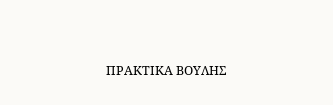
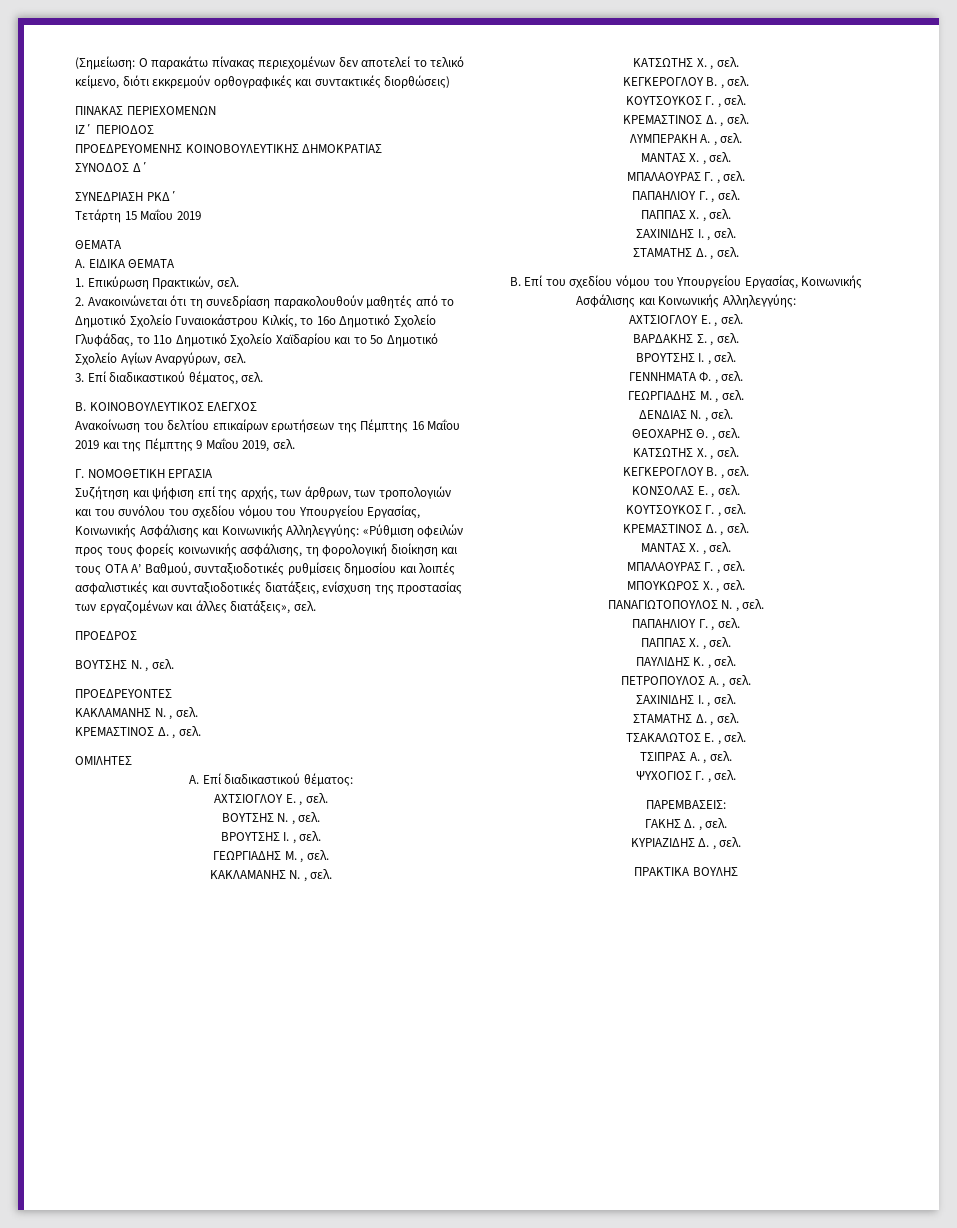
(105, 70) none -> [75,56,465,70] [75,75,451,89] [75,106,216,115] [75,124,154,134] [75,144,383,153] [75,162,148,172] [75,191,177,201] [75,209,201,223] [75,240,122,249] [75,259,176,268] [75,276,239,290] [75,295,455,309] [75,314,436,328] [75,333,438,347] [75,352,246,366] [75,371,264,385] [75,402,258,411] [75,419,461,433] [75,438,295,452] [75,469,214,478] [75,486,451,500] [75,505,421,519] [75,524,464,538] [75,543,459,557] [75,562,456,576] [75,581,463,595] [75,600,316,614] [75,631,137,640] [75,659,174,672] [75,689,172,698] [75,707,198,720] [75,726,201,739] [75,756,132,765] [189,773,353,787] [214,793,328,806] [221,812,321,825] [220,831,322,844] [213,850,329,863] [209,869,333,882] [633,57,739,70] [622,76,750,89] [625,95,747,108] [623,114,749,127] [629,133,743,146] [640,152,732,165] [626,171,746,184] [632,190,740,203] [640,209,732,222] [636,228,736,241] [633,247,739,260] [509,275,863,289] [576,294,796,308] [629,314,743,327] [633,333,739,346] [635,352,737,365] [628,371,744,384] [628,390,744,403] [638,409,734,422] [631,428,741,441] [633,447,739,460] [622,466,750,479] [632,485,740,498] [625,504,747,517] [623,523,749,536] [640,542,732,555] [626,561,746,574] [627,580,745,593] [607,599,765,612] [632,618,740,631] [640,637,732,650] [635,656,737,669] [621,675,751,688] [636,694,736,707] [633,713,739,726] [625,732,747,745] [640,751,732,764] [635,770,737,783] [646,800,726,809] [644,818,728,831] [630,837,742,850] (Σημείωση: Ο παρακάτω πίνακας περιεχομένων δεν αποτελεί το τελικό κείμενο, διότι εκκρεμούν ορθογραφικές και συντακτικές διορθώσεις) // ΠΙΝΑΚΑΣ ΠΕΡΙΕΧΟΜΕΝΩΝ // ΙΖ΄ ΠΕΡΙΟΔΟΣ // ΠΡΟΕΔΡΕΥΟΜΕΝΗΣ ΚΟΙΝΟΒΟΥΛΕΥΤΙΚΗΣ ΔΗΜΟΚΡΑΤΙΑΣ // ΣΥΝΟΔΟΣ Δ΄ // ΣΥΝΕΔΡΙΑΣΗ ΡΚΔ΄ // Τετάρτη 15 Μαΐου 2019 // ΘΕΜΑΤΑ // Α. ΕΙΔΙΚΑ ΘΕΜΑΤΑ // 1. Επικύρωση Πρακτικών, σελ. // 2. Ανακοινώνεται ότι τη συνεδρίαση παρακολουθούν μαθητές από το Δημοτικό Σχολείο Γυναιοκάστρου Κιλκίς, το 16ο Δημοτικό Σχολείο Γλυφάδας, το 11ο Δημοτικό Σχολείο Χαϊδαρίου και το 5ο Δημοτικό Σχολείο Αγίων Αναργύρων, σελ. // 3. Επί διαδικαστικού θέματος, σελ. // Β. ΚΟΙΝΟΒΟΥΛΕΥΤΙΚΟΣ ΕΛΕΓΧΟΣ // Ανακοίνωση του δελτίου επικαίρων ερωτήσεων της Πέμπτης 16 Μαΐου 2019 και της Πέμπτης 9 Μαΐου 2019, σελ. // Γ. ΝΟΜΟΘΕΤΙΚΗ ΕΡΓΑΣΙΑ // Συζήτηση και ψήφιση επί της αρχής, των άρθρων, των τροπολογιών και του συνόλου του σχεδίου νόμου του Υπουργείου Εργασίας, Κοινωνικής Ασφάλισης και Κοινωνικής Αλληλεγγύης: «Ρύθμιση οφειλών προς τους φορείς κοινωνικής ασφάλισης, τη φορολογική διοίκηση και τους ΟΤΑ Α’ Βαθμού, συνταξιοδοτικές ρυθμίσεις δημοσίου και λοιπές ασφαλιστικές και συνταξιοδοτικές διατάξεις, ενίσχυση της προστασίας των εργαζομένων και άλλες διατάξεις», σελ. // ΠΡΟΕΔΡΟΣ // ΒΟΥΤΣΗΣ Ν. , σελ. // ΠΡΟΕΔΡΕΥΟΝΤΕΣ // ΚΑΚΛΑΜΑΝΗΣ Ν. , σελ. // ΚΡΕΜΑΣΤΙΝΟΣ Δ. , σελ. // ΟΜΙΛΗΤΕΣ // Α. Επί διαδικαστικού θέματος: // ΑΧΤΣΙΟΓΛΟΥ Ε. , σελ. // ΒΟΥΤΣΗΣ Ν. , σελ. // ΒΡΟΥΤΣΗΣ Ι. , σελ. // ΓΕΩΡΓΙΑΔΗΣ Μ. , σελ. // ΚΑΚΛΑΜΑΝΗΣ Ν. , σελ. // ΚΑΤΣΩΤΗΣ Χ. , σελ. // ΚΕΓΚΕΡΟΓΛΟΥ Β. , σελ. // ΚΟΥΤΣΟΥΚΟΣ Γ. , σελ. // ΚΡΕΜΑΣΤΙΝΟΣ Δ. , σελ. // ΛΥΜΠΕΡΑΚΗ Α. , σελ. // ΜΑΝΤΑΣ Χ. , σελ. // ΜΠΑΛΑΟΥΡΑΣ Γ. , σελ. // ΠΑΠΑΗΛΙΟΥ Γ. , σελ. // ΠΑΠΠΑΣ Χ. , σελ. // ΣΑΧΙΝΙΔΗΣ Ι. , σελ. // ΣΤΑΜΑΤΗΣ Δ. , σελ. // Β. Επί του σχεδίου νόμου του Υπουργείου Εργασίας, Κοινωνικής Ασφάλισης και Κοινωνικής Αλληλεγγύης: // ΑΧΤΣΙΟΓΛΟΥ Ε. , σελ. // ΒΑΡΔΑΚΗΣ Σ. , σελ. // ΒΡΟΥΤΣΗΣ Ι. , σελ. // ΓΕΝΝΗΜΑΤΑ Φ. , σελ. // ΓΕΩΡΓΙΑΔΗΣ Μ. , σελ. // ΔΕΝΔΙΑΣ Ν. , σελ. // ΘΕΟΧΑΡΗΣ Θ. , σελ. // ΚΑΤΣΩΤΗΣ Χ. , σελ. // ΚΕΓΚΕΡΟΓΛΟΥ Β. , σελ. // ΚΟΝΣΟΛΑΣ Ε. , σελ. // ΚΟΥΤΣΟΥΚΟΣ Γ. , σελ. // ΚΡΕΜΑΣΤΙΝΟΣ Δ. , σελ. // ΜΑΝΤΑΣ Χ. , σελ. // ΜΠΑΛΑΟΥΡΑΣ Γ. , σελ. // ΜΠΟΥΚΩΡΟΣ Χ. , σελ. // ΠΑΝΑΓΙΩΤΟΠΟΥΛΟΣ Ν. , σελ. // ΠΑΠΑΗΛΙΟΥ Γ. , σελ. // ΠΑΠΠΑΣ Χ. , σελ. // ΠΑΥΛΙΔΗΣ Κ. , σελ. // ΠΕΤΡΟΠΟΥΛΟΣ Α. , σελ. // ΣΑΧΙΝΙΔΗΣ Ι. , σελ. // ΣΤΑΜΑΤΗΣ Δ. , σελ. // ΤΣΑΚΑΛΩΤΟΣ Ε. , σελ. // ΤΣΙΠΡΑΣ Α. , σελ. // ΨΥΧΟΓΙΟΣ Γ. , σελ. // ΠΑΡΕΜΒΑΣΕΙΣ: // ΓΑΚΗΣ Δ. , σελ. // ΚΥΡΙΑΖΙΔΗΣ Δ. , σελ. //

